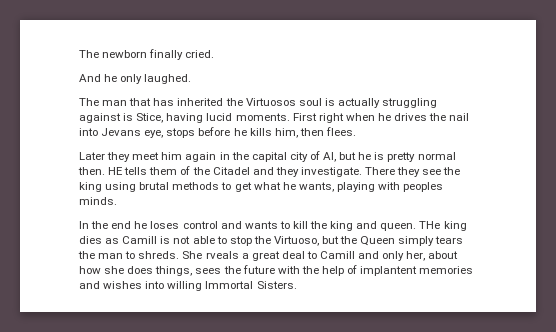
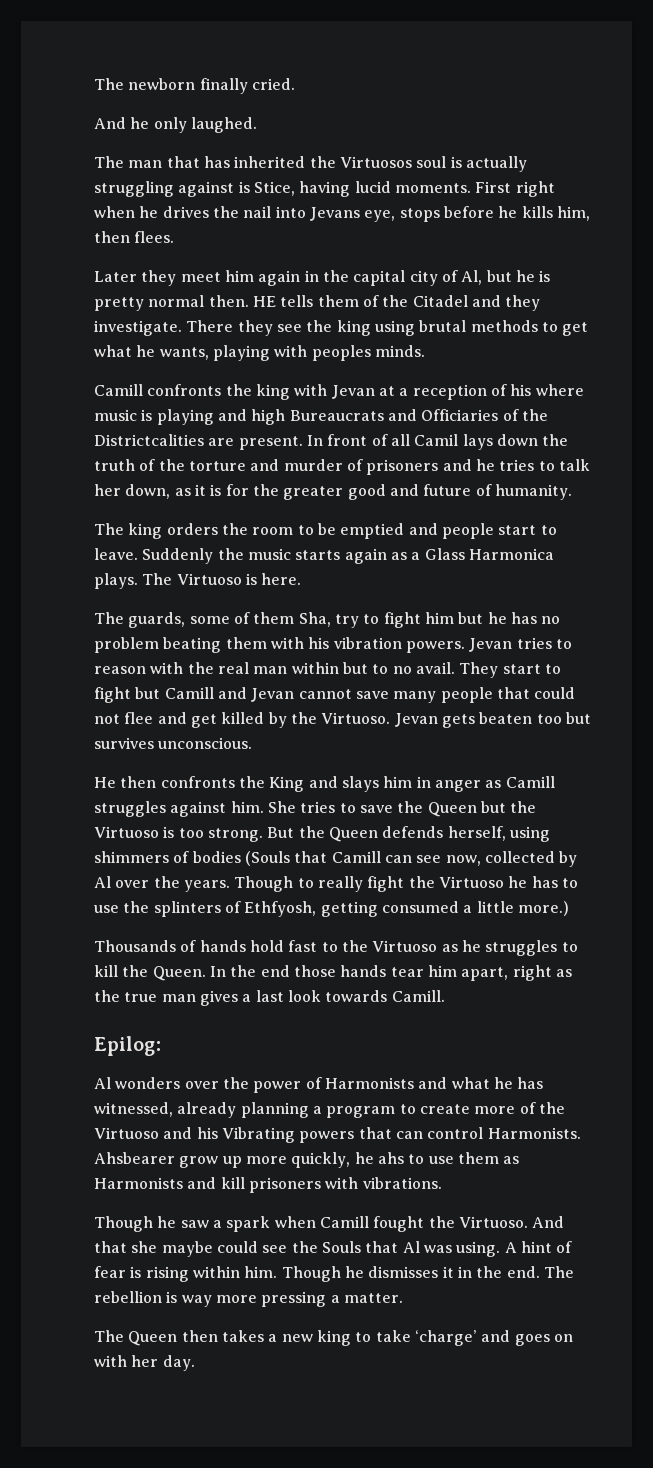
[79,221,467,231] [79,236,464,246] [78,251,459,261] [79,265,474,276] [79,281,297,291] In the end he loses control and wants to kill the king and queen. THe king dies as Camill is not able to stop the Virtuoso, but the Queen simply tears the man to shreds. She rveals a great deal to Camill and only her, about how she does things, sees the future with the help of implantent memories and wishes into willing Immortal Sisters. -> [94,384,584,400] [94,409,548,425] [94,434,569,450] [94,459,590,475] [94,484,572,500] [94,523,557,539] [94,548,554,564] [94,573,302,589] [94,612,561,628] [94,637,572,653] [94,662,561,678] [94,687,576,703] [94,712,591,728] [94,737,253,749] [94,776,555,792] [94,801,537,817] [94,826,550,842] [94,851,578,867] [94,876,578,892] [94,901,569,917] [94,940,578,956] [94,965,572,981] [94,990,445,1006] [94,1036,161,1056] [94,1077,544,1093] [94,1102,565,1118] [94,1127,581,1143] [94,1152,520,1168] [94,1177,442,1193] [94,1216,565,1232] [94,1241,573,1257] [94,1266,574,1282] [94,1291,403,1307] [94,1330,573,1346] [94,1355,195,1371] Camill confronts the king with Jevan at a reception of his where music is playing and high Bureaucrats and Officiaries of the Districtcalities are present. In front of all Camil lays down the truth of the torture and murder of prisoners and he tries to talk her down, as it is for the greater good and future of humanity. // The king orders the room to be emptied and people start to leave. Suddenly the music starts again as a Glass Harmonica plays. The Virtuoso is here. // The guards, some of them Sha, try to fight him but he has no problem beating them with his vibration powers. Jevan tries to reason with the real man within but to no avail. They start to fight but Camill and Jevan cannot save many people that could not flee and get killed by the Virtuoso. Jevan gets beaten too but survives unconscious. // He then confronts the King and slays him in anger as Camill struggles against him. She tries to save the Queen but the Virtuoso is too strong. But the Queen defends herself, using shimmers of bodies (Souls that Camill can see now, collected by Al over the years. Though to really fight the Virtuoso he has to use the splinters of Ethfyosh, getting consumed a little more.) // Thousands of hands hold fast to the Virtuoso as he struggles to kill the Queen. In the end those hands tear him apart, right as the true man gives a last look towards Camill. // Epilog: // Al wonders over the power of Harmonists and what he has witnessed, already planning a program to create more of the Virtuoso and his Vibrating powers that can control Harmonists. Ahsbearer grow up more quickly, he ahs to use them as Harmonists and kill prisoners with vibrations. // Though he saw a spark when Camill fought the Virtuoso. And that she maybe could see the Souls that Al was using. A hint of fear is rising within him. Though he dismisses it in the end. The rebellion is way more pressing a matter. // The Queen then takes a new king to take ‘charge’ and goes on with her day.

